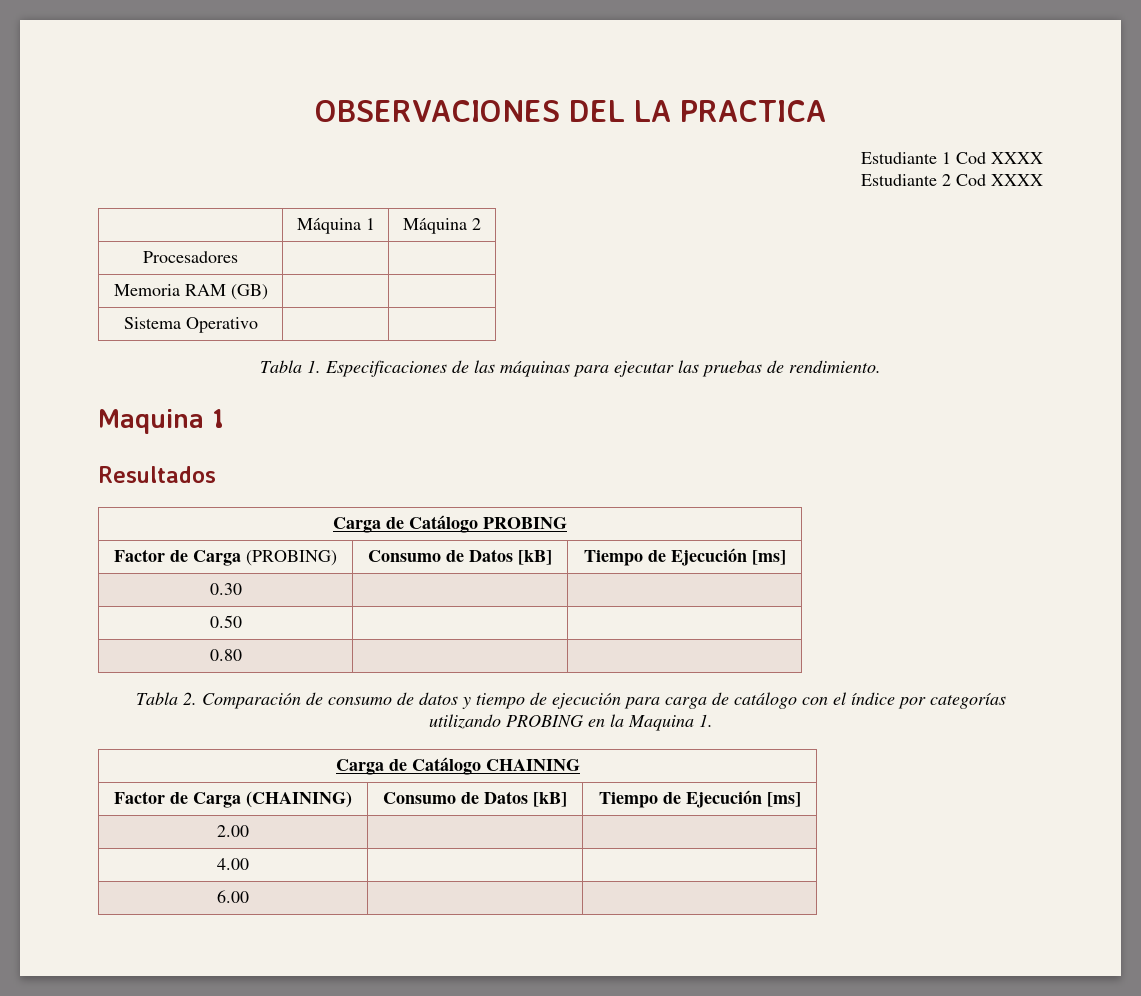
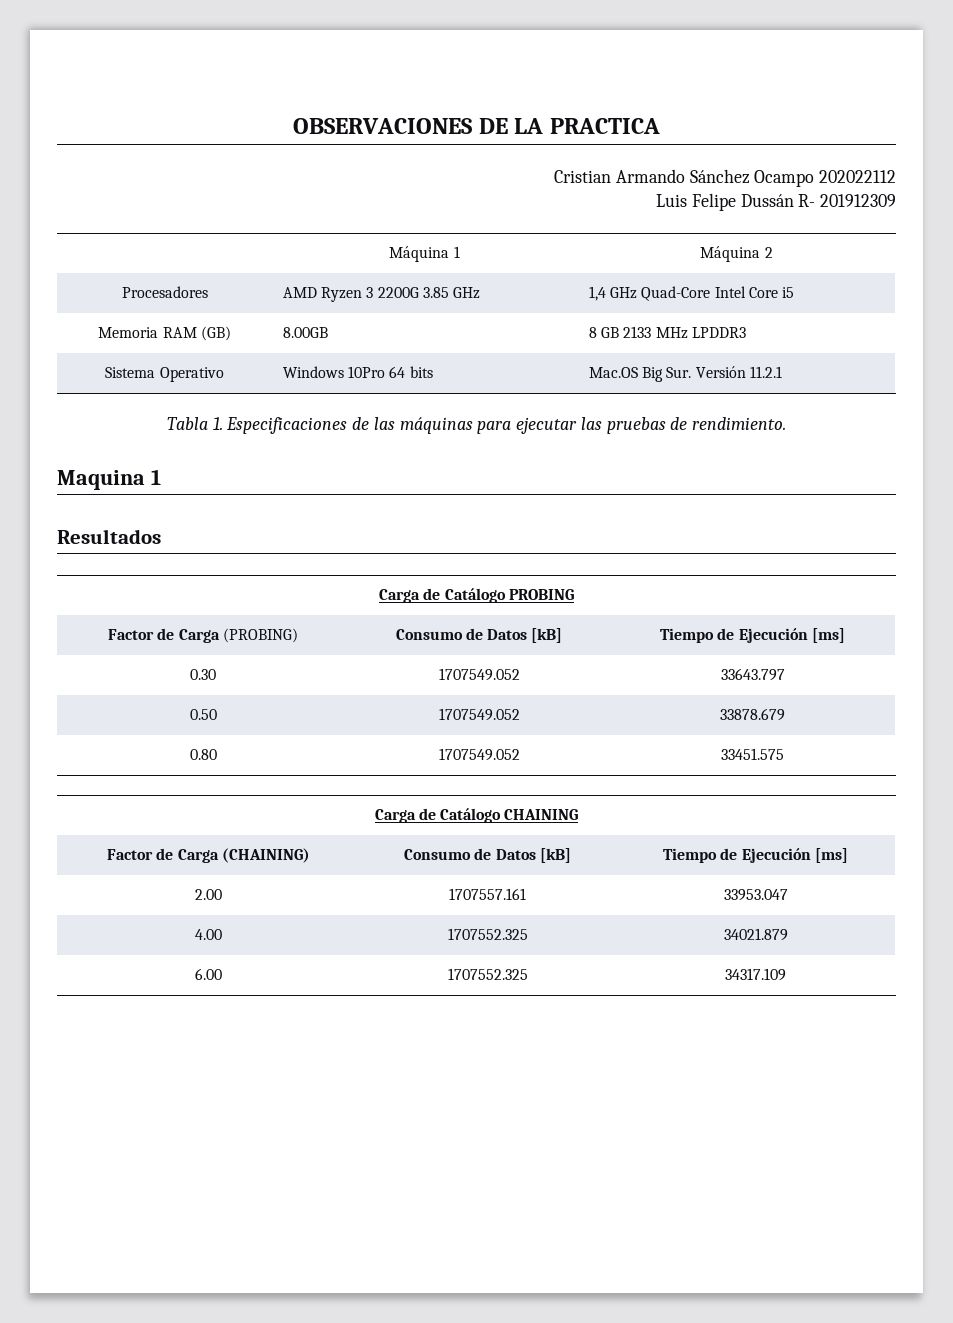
[569,100,626,122] DEL -> [478,118,508,134] DE
[861,152,1043,164] [861,174,1043,186] Estudiante 1 Cod XXXX // Estudiante 2 Cod XXXX -> [554,169,897,187] [656,193,897,211] Cristian Armando Sánchez Ocampo 202022112 // Luis Felipe Dussán R- 201912309
[113,284,268,300] [123,317,258,333] | // Memoria RAM (GB) | | // Sistema Operativo | | -> [282,287,481,302] [588,286,795,301] [98,326,231,341] [282,327,328,338] [588,326,747,339] [105,367,224,382] [282,366,433,378] [588,366,783,382] AMD Ryzen 3 2200G 3.85 GHz | 1,4 GHz Quad-Core Intel Core i5 // Memoria RAM (GB) | 8.00GB | 8 GB 2133 MHz LPDDR3 // Sistema Operativo | Windows 10Pro 64 bits | Mac.OS Big Sur. Versión 11.2.1
(242, 589) | -> [438,668,520,681] [720,668,785,681] 1707549.052 | 33643.797
(242, 621) | -> [438,708,520,721] [720,708,785,721] 1707549.052 | 33878.679
[135,692,1006,709] [428,714,713,731] | // Tabla 2. Comparación de consumo de datos y tiempo de ejecución para carga de catálogo con el índice por categorías utilizando PROBING en la Maquina 1. -> [438,748,520,761] [721,748,784,760] 1707549.052 | 33451.575
(249, 831) | -> [449,888,526,900] [723,889,788,901] 1707557.161 | 33953.047
(249, 864) | -> [447,928,528,940] [723,928,788,941] 1707552.325 | 34021.879
(249, 896) | -> [447,968,528,980] [725,968,786,981] 1707552.325 | 34317.109

